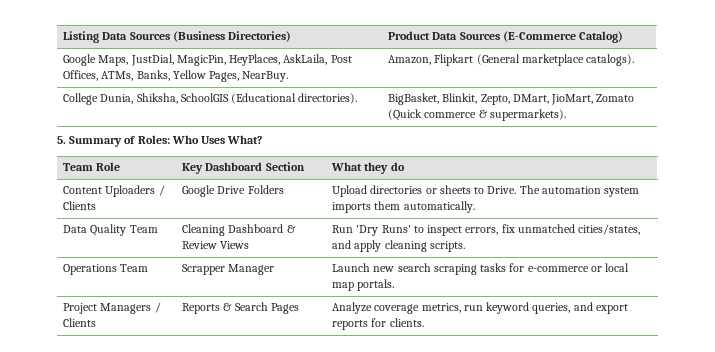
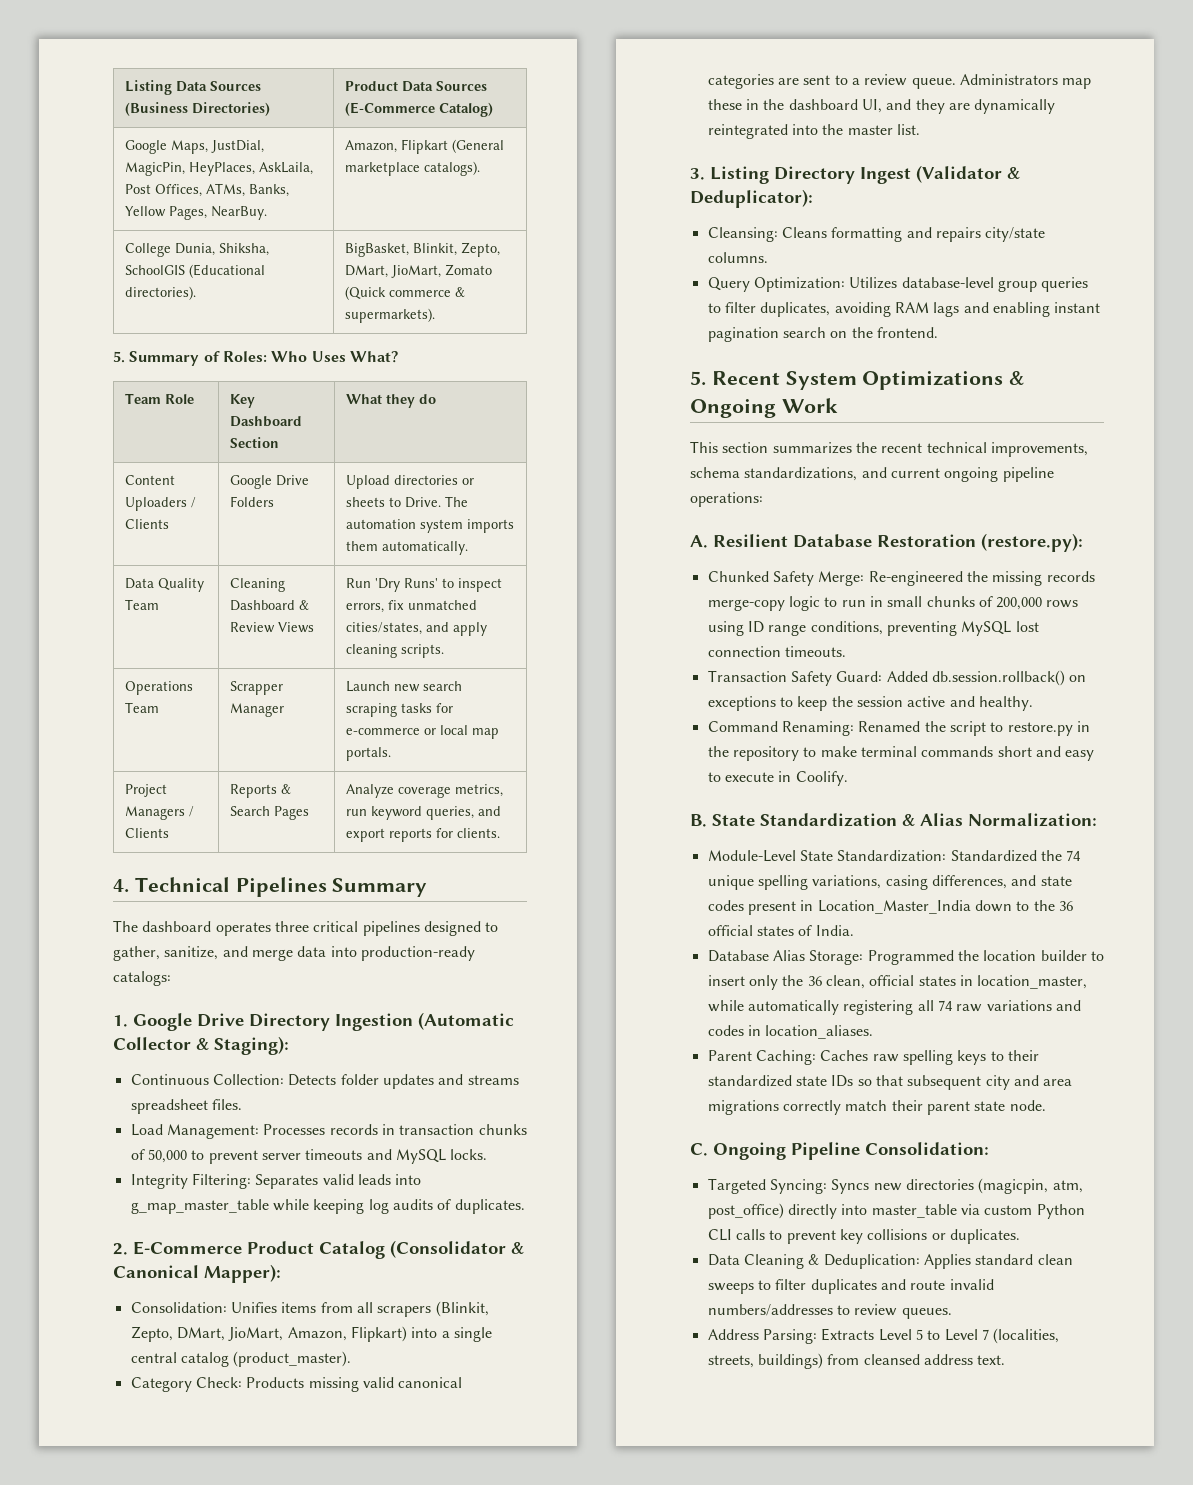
(424, 322) none -> [113,877,428,897] [113,920,499,936] [113,946,475,961] [113,971,171,986] [113,1012,514,1031] [113,1036,289,1055] [130,1074,519,1089] [130,1099,242,1114] [130,1124,527,1139] [130,1149,488,1164] [130,1173,422,1189] [130,1199,525,1214] [113,1240,524,1259] [113,1264,281,1283] [130,1301,489,1317] [130,1326,492,1342] [130,1351,352,1367] [130,1377,463,1392] [707,74,1092,89] [707,99,1056,114] [707,124,920,139] [690,165,1020,184] [690,189,813,208] [707,227,1046,242] [707,252,768,263] [707,277,1089,292] [707,302,1101,317] [707,327,938,342] [690,371,1026,390] [690,398,838,418] [690,441,1088,457] [690,467,1054,482] [690,492,763,507] [690,533,1083,552] [707,571,1095,586] [707,596,1079,611] [707,621,1039,636] [707,646,846,657] [707,670,1087,686] [707,696,1033,711] [707,721,1090,736] [707,746,1095,761] [707,771,848,786] [690,813,1097,827] [707,850,1082,862] [707,875,1072,890] [707,900,1073,915] [707,925,854,936] [707,950,1104,965] [707,975,1088,990] [707,1000,1081,1015] [707,1025,874,1039] [707,1050,1039,1065] [707,1075,1073,1090] [707,1100,1046,1115] [690,1142,989,1160] [707,1178,1083,1194] [707,1203,1085,1219] [707,1229,1020,1244] [707,1254,1073,1269] [707,1279,994,1294] [707,1304,952,1319] [707,1328,1060,1344] [707,1353,1006,1369] // 4. Technical Pipelines Summary // The dashboard operates three critical pipelines designed to gather, sanitize, and merge data into production-ready catalogs: // 1. Google Drive Directory Ingestion (Automatic Collector & Staging): // Continuous Collection: Detects folder updates and streams spreadsheet files. // Load Management: Processes records in transaction chunks of 50,000 to prevent server timeouts and MySQL locks. // Integrity Filtering: Separates valid leads into g_map_master_table while keeping log audits of duplicates. // 2. E-Commerce Product Catalog (Consolidator & Canonical Mapper): // Consolidation: Unifies items from all scrapers (Blinkit, Zepto, DMart, JioMart, Amazon, Flipkart) into a single central catalog (product_master). // Category Check: Products missing valid canonical categories are sent to a review queue. Administrators map these in the dashboard UI, and they are dynamically reintegrated into the master list. // 3. Listing Directory Ingest (Validator & Deduplicator): // Cleansing: Cleans formatting and repairs city/state columns. // Query Optimization: Utilizes database-level group queries to filter duplicates, avoiding RAM lags and enabling instant pagination search on the frontend. // 5. Recent System Optimizations & Ongoing Work // This section summarizes the recent technical improvements, schema standardizations, and current ongoing pipeline operations: // A. Resilient Database Restoration (restore.py): // Chunked Safety Merge: Re-engineered the missing records merge-copy logic to run in small chunks of 200,000 rows using ID range conditions, preventing MySQL lost connection timeouts. // Transaction Safety Guard: Added db.session.rollback() on exceptions to keep the session active and healthy. // Command Renaming: Renamed the script to restore.py in the repository to make terminal commands short and easy to execute in Coolify. // B. State Standardization & Alias Normalization: // Module-Level State Standardization: Standardized the 74 unique spelling variations, casing differences, and state codes present in Location_Master_India down to the 36 official states of India. // Database Alias Storage: Programmed the location builder to insert only the 36 clean, official states in location_master, while automatically registering all 74 raw variations and codes in location_aliases. // Parent Caching: Caches raw spelling keys to their standardized state IDs so that subsequent city and area migrations correctly match their parent state node. // C. Ongoing Pipeline Consolidation: // Targeted Syncing: Syncs new directories (magicpin, atm, post_office) directly into master_table via custom Python CLI calls to prevent key collisions or duplicates. // Data Cleaning & Deduplication: Applies standard clean sweeps to filter duplicates and route invalid numbers/addresses to review queues. // Address Parsing: Extracts Level 5 to Level 7 (localities, streets, buildings) from cleansed address text.

